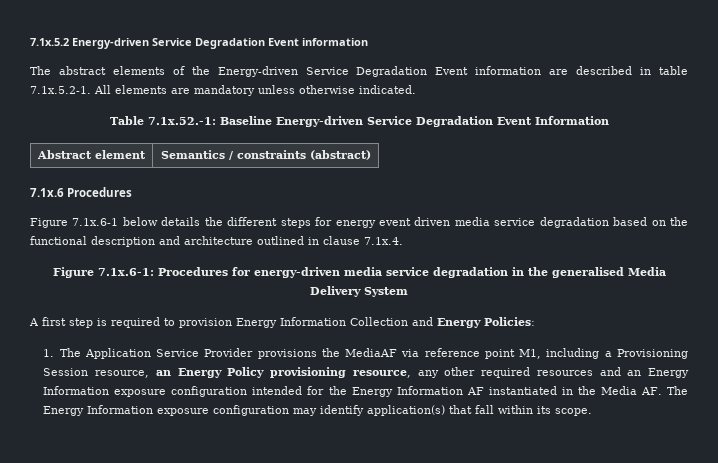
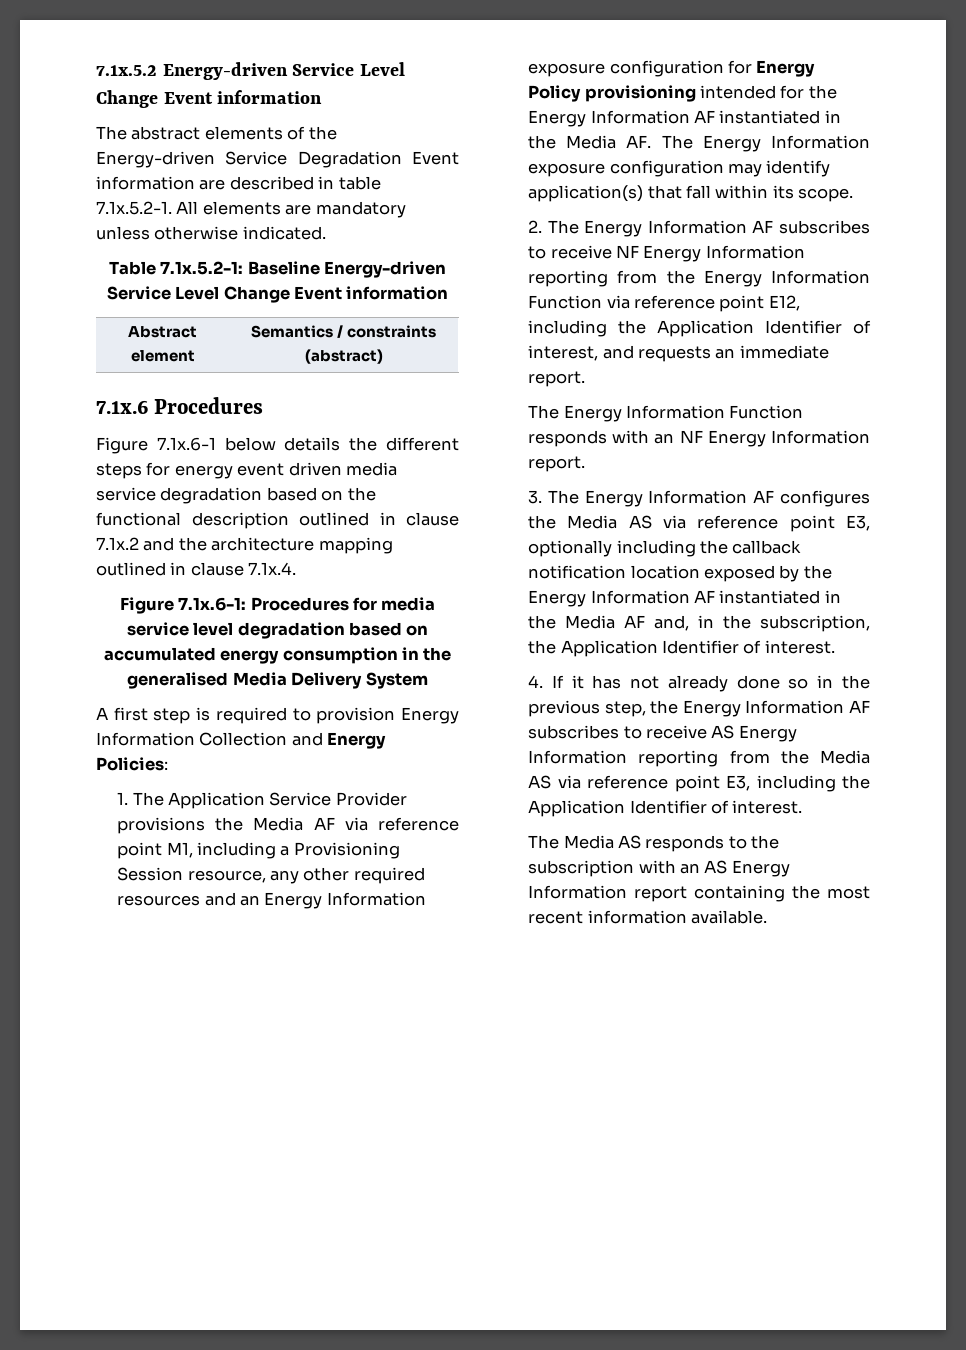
[195,38,265,49] Degradation -> [360,62,406,76] [96,90,158,108] Level Change
[147,117,216,125] 7.1x.52.-1: -> [160,261,244,275] 7.1x.5.2-1:
[415,116,609,127] Degradation Event Information -> [175,286,449,303] Level Change Event information
[159,236,253,245] and architecture -> [299,512,459,526] [96,537,393,554] outlined in clause 7.1x.2 and the architecture mapping
[253,267,508,278] energy-driven media service degradation -> [381,597,436,611] [126,622,429,639] [103,647,398,664] media service level degradation based on accumulated energy consumption
[345,348,398,357] MediaAF -> [253,817,335,831] Media AF
[155,367,411,378] an Energy Policy provisioning resource, -> (266, 876) none
(248, 391) none -> [728,60,816,77] [528,85,696,102] for Energy Policy provisioning
(593, 412) none -> [528,220,870,237] [528,245,805,262] [528,270,870,287] [528,295,800,312] [528,320,871,337] [528,345,829,362] [528,371,586,387] [528,405,804,422] [528,430,870,447] [528,456,586,472] [528,490,870,507] [528,515,870,532] [528,540,802,557] [528,565,832,582] [528,590,841,607] [528,615,870,632] [528,640,835,657] [528,675,870,692] [528,700,870,717] [528,725,797,742] [528,750,870,767] [528,775,870,792] [528,800,803,817] [528,835,780,852] [528,860,790,877] [528,885,870,902] [528,910,768,924] // 2. The Energy Information AF subscribes to receive NF Energy Information reporting from the Energy Information Function via reference point E12, including the Application Identifier of interest, and requests an immediate report. // The Energy Information Function responds with an NF Energy Information report. // 3. The Energy Information AF configures the Media AS via reference point E3, optionally including the callback notification location exposed by the Energy Information AF instantiated in the Media AF and, in the subscription, the Application Identifier of interest. // 4. If it has not already done so in the previous step, the Energy Information AF subscribes to receive AS Energy Information reporting from the Media AS via reference point E3, including the Application Identifier of interest. // The Media AS responds to the subscription with an AS Energy Information report containing the most recent information available.

